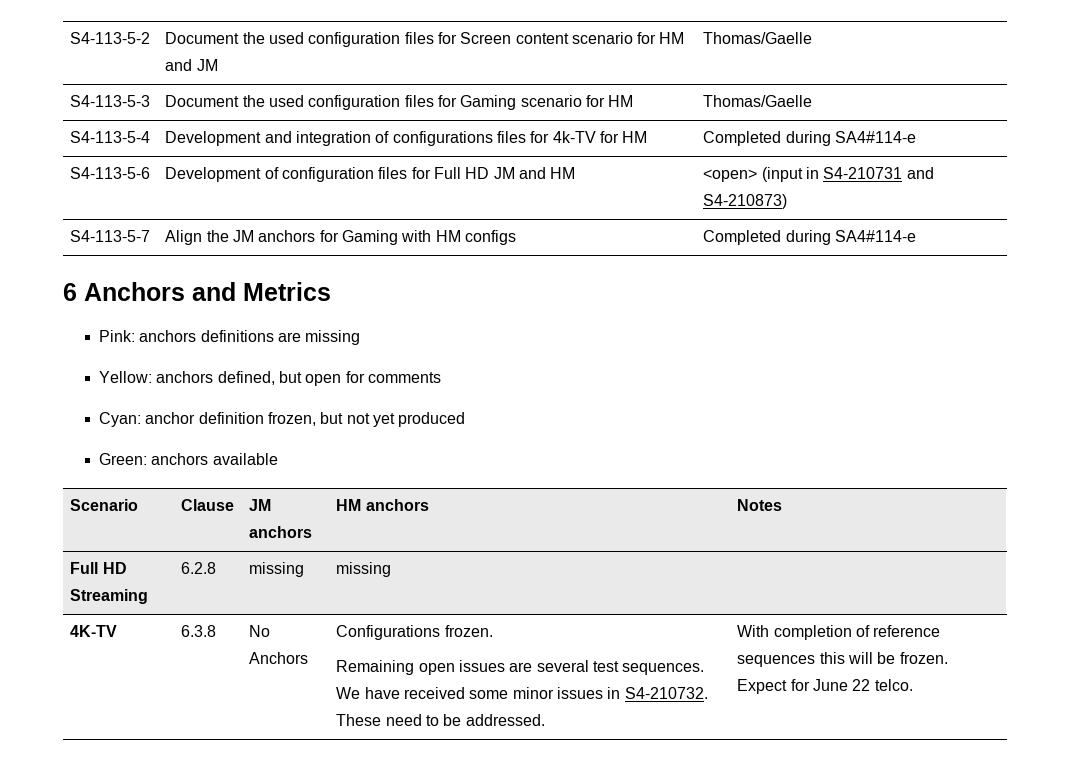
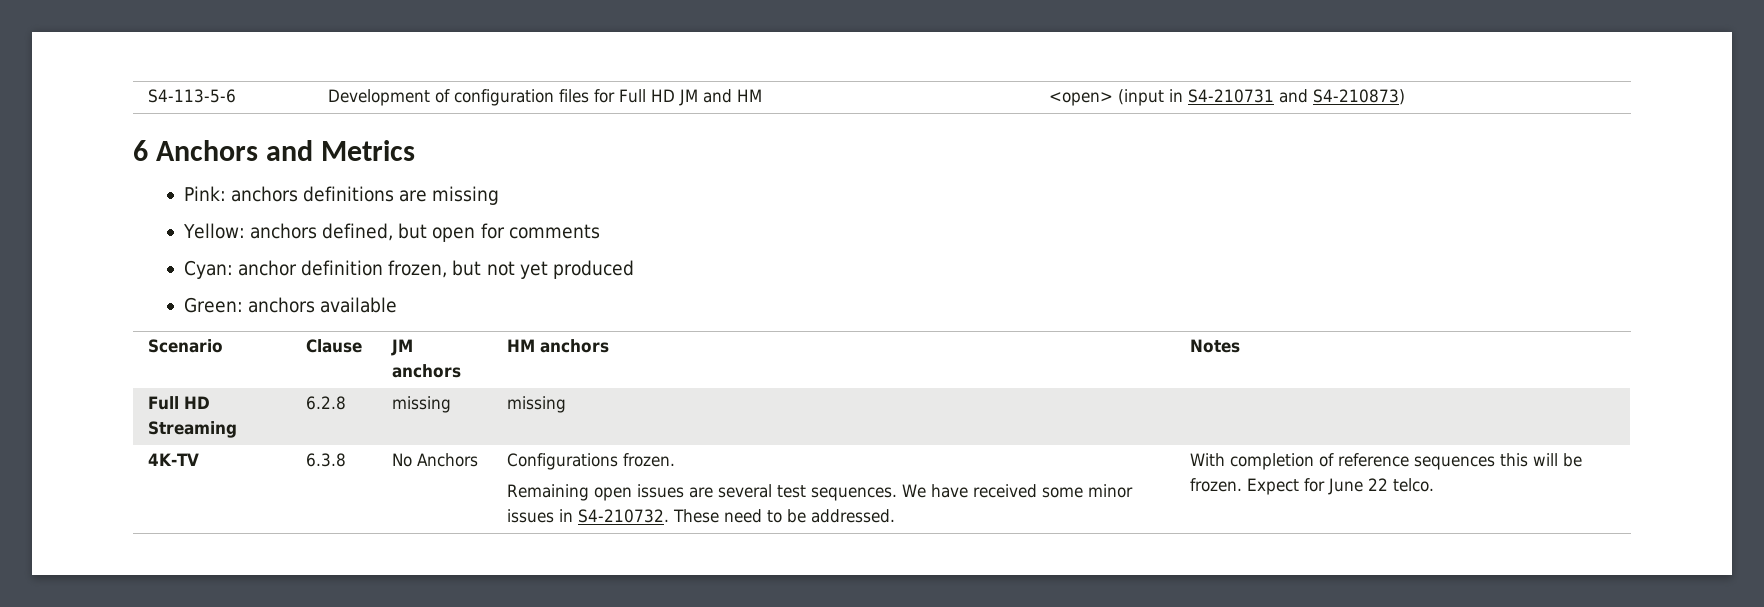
[70,32,151,44] [165,32,685,47] [165,59,218,71] [703,32,813,44] [70,95,151,107] [165,95,634,110] [703,95,813,107] [70,131,151,143] [165,131,648,146] [703,131,916,146] S4-113-5-2 | Document the used configuration files for Screen content scenario for HM and JM | Thomas/Gaelle // S4-113-5-3 | Document the used configuration files for Gaming scenario for HM | Thomas/Gaelle // S4-113-5-4 | Development and integration of configurations files for 4k-TV for HM | Completed during SA4#114-e // -> (147, 96) none
[70,230,151,242] [165,230,516,245] [703,230,916,245] // S4-113-5-7 | Align the JM anchors for Gaming with HM configs | Completed during SA4#114-e -> (1405, 97) none

